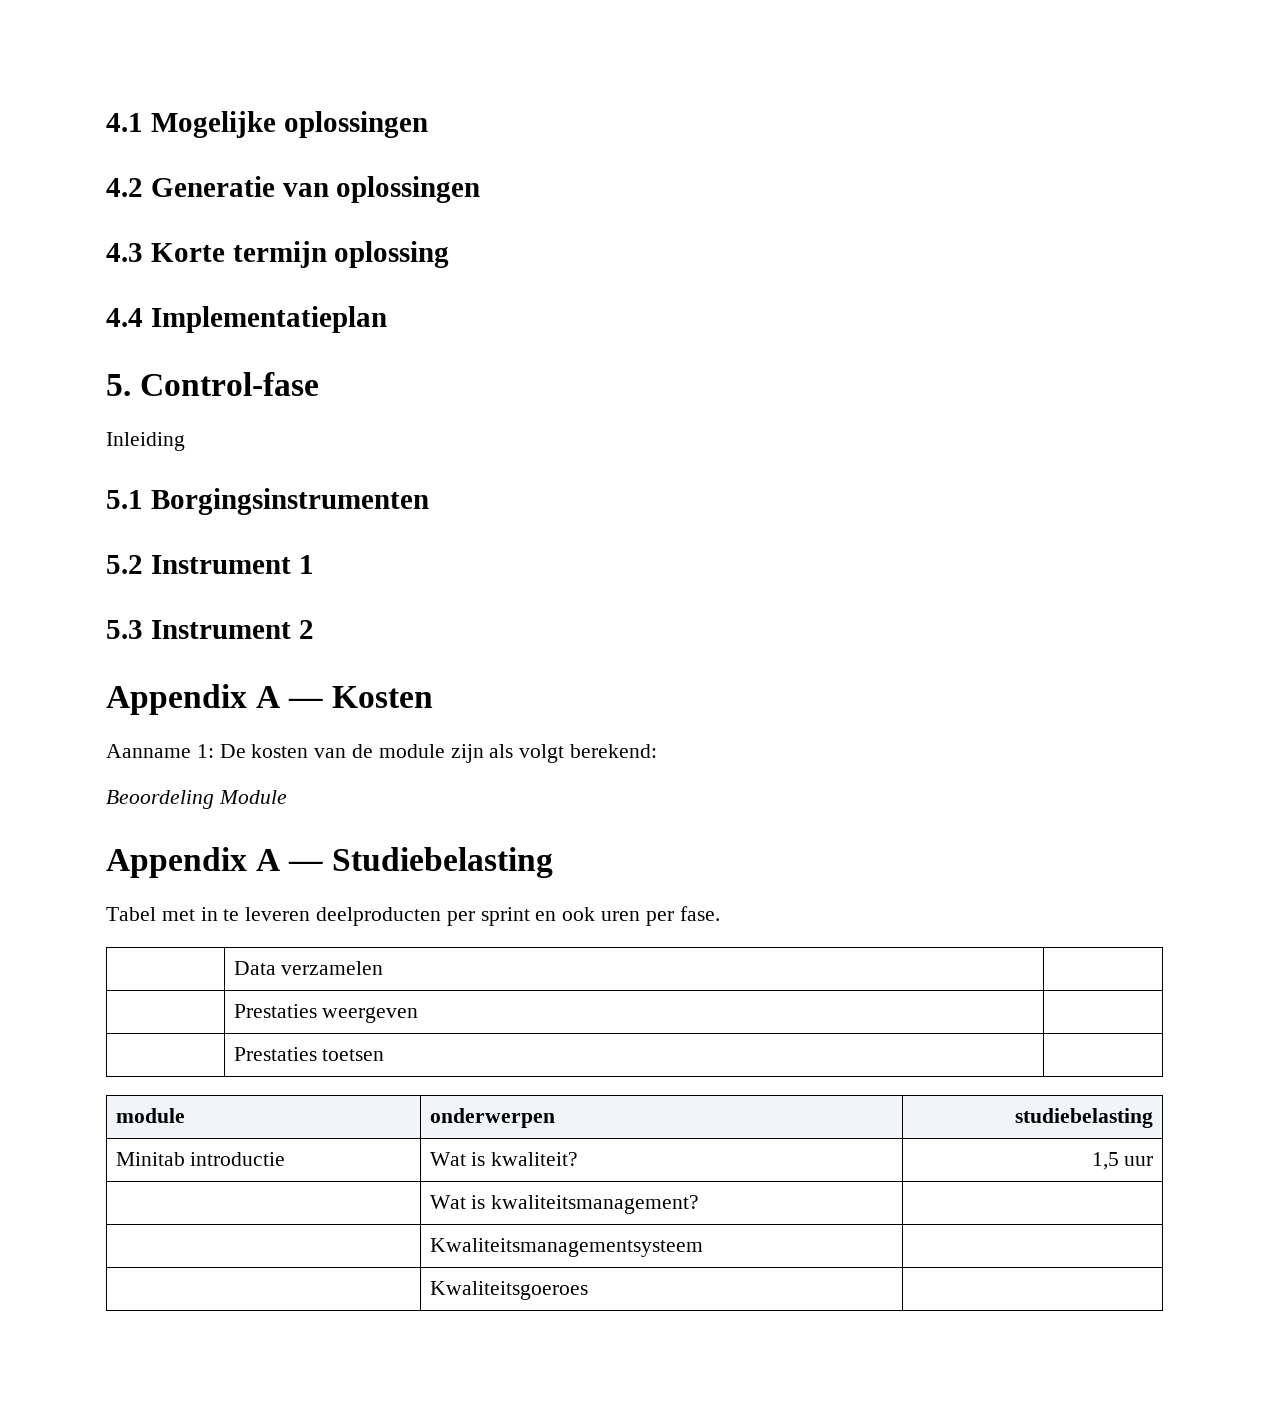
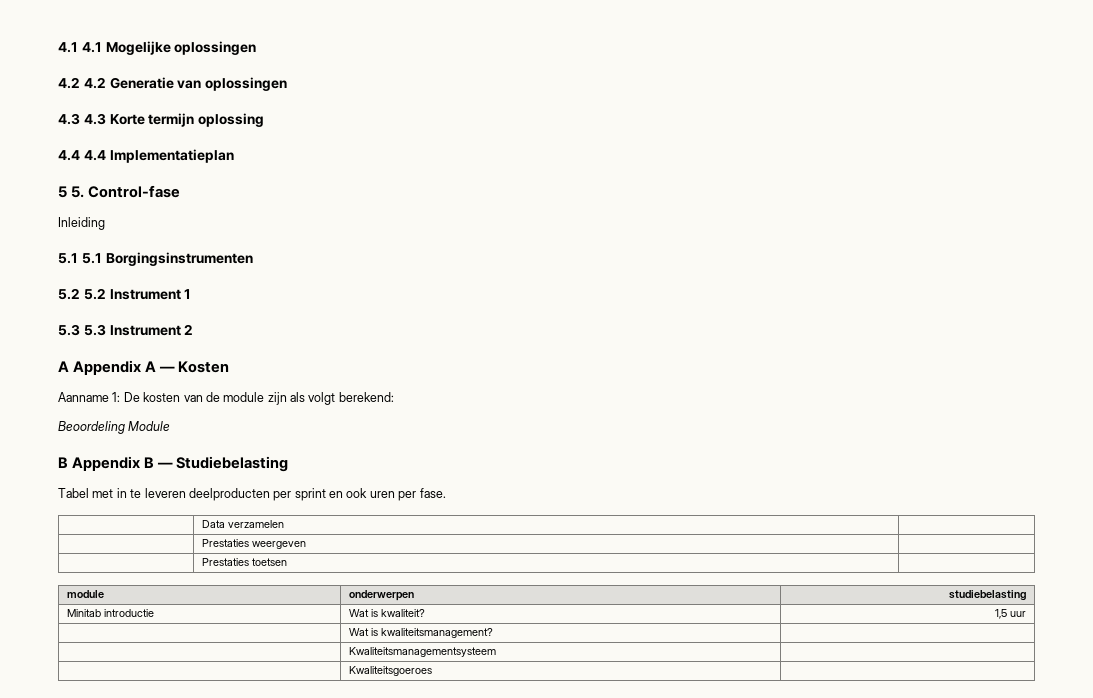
[106,113,143,132] 4.1 -> [58,42,102,53] 4.1 4.1
(143, 187) none -> [83,77,106,89] 4.2
(143, 252) none -> [83,113,106,125] 4.3
(143, 317) none -> [83,150,106,161] 4.4
(387, 319) none -> [58,186,67,198] 5
(143, 499) none -> [81,253,102,264] 5.1
(143, 564) none -> [83,288,106,300] 5.2
(143, 629) none -> [83,324,106,336] 5.3
(314, 629) none -> [58,361,69,372] A
[106,847,281,878] Appendix A -> [58,456,155,471] B Appendix B

